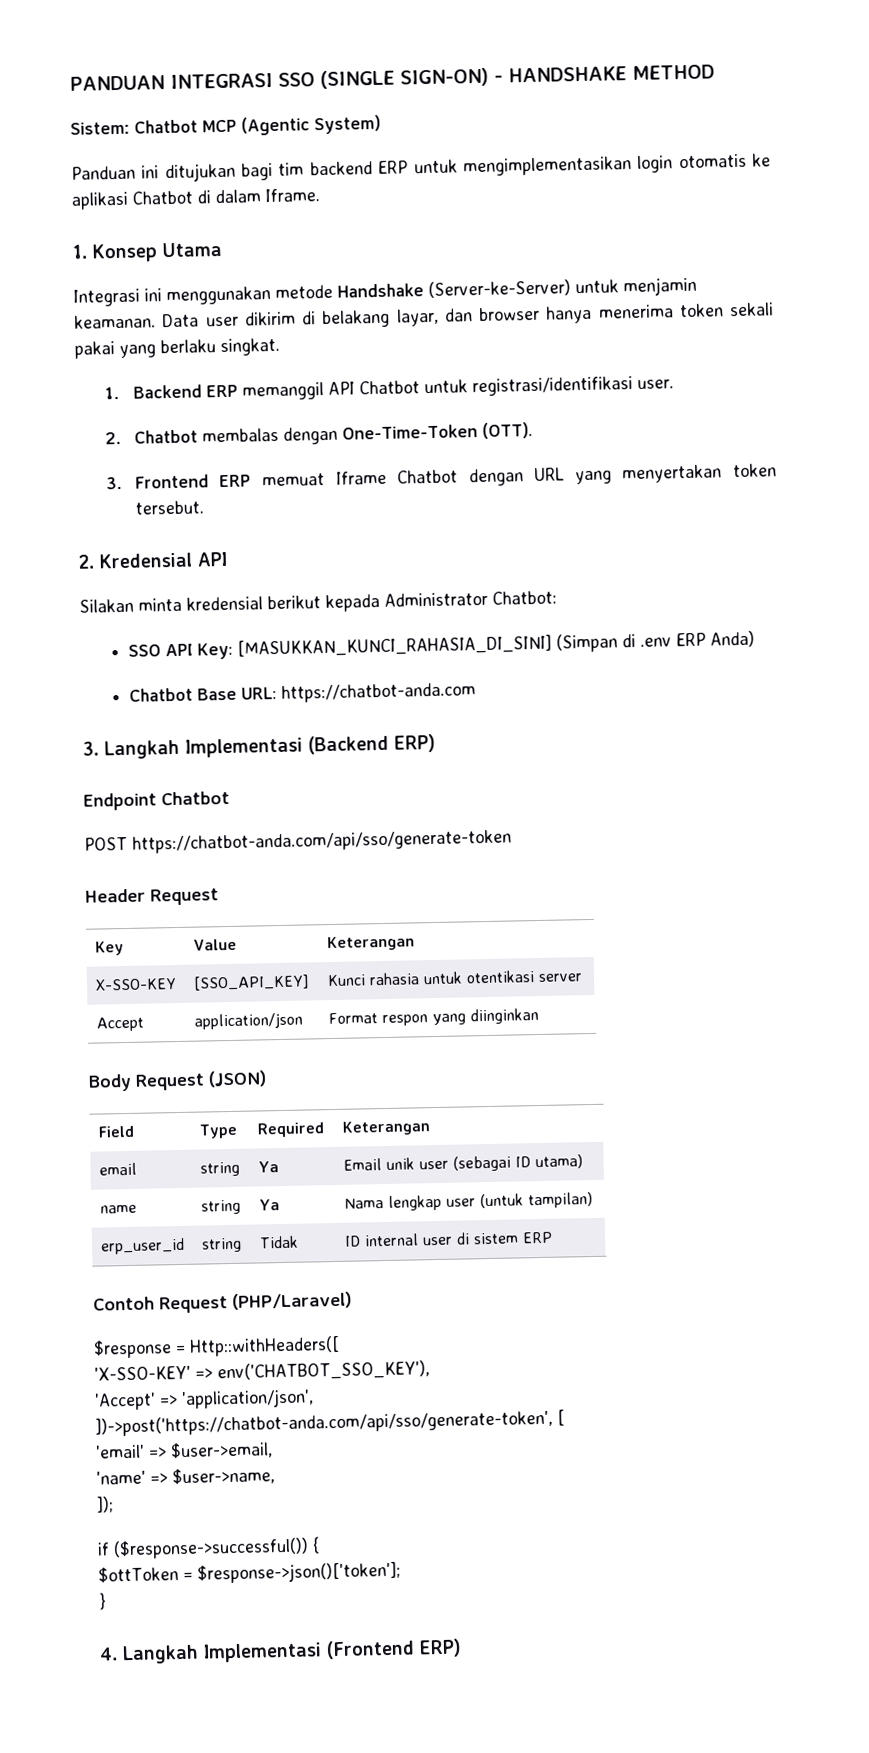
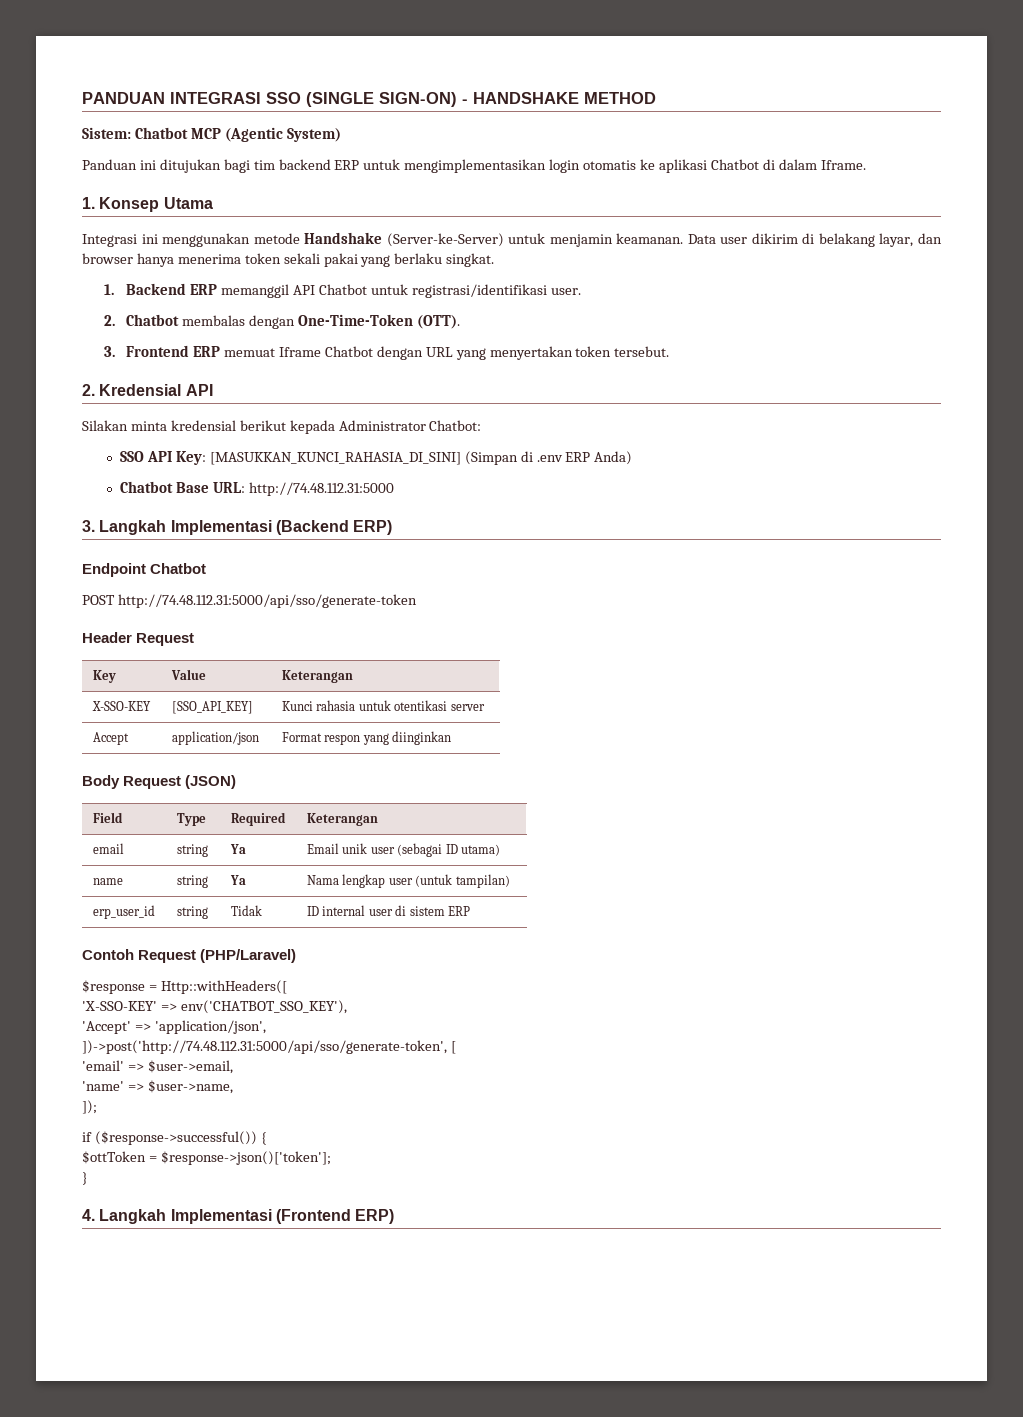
[281,682,477,703] https://chatbot-anda.com -> [248,482,394,496] http://74.48.112.31:5000
[132,829,512,854] https://chatbot-anda.com/api/sso/generate-token -> [117,594,417,608] http://74.48.112.31:5000/api/sso/generate-token
[95,1409,553,1437] ])->post('https://chatbot-anda.com/api/sso/generate-token', -> [82,1040,447,1054] ])->post('http://74.48.112.31:5000/api/sso/generate-token',

